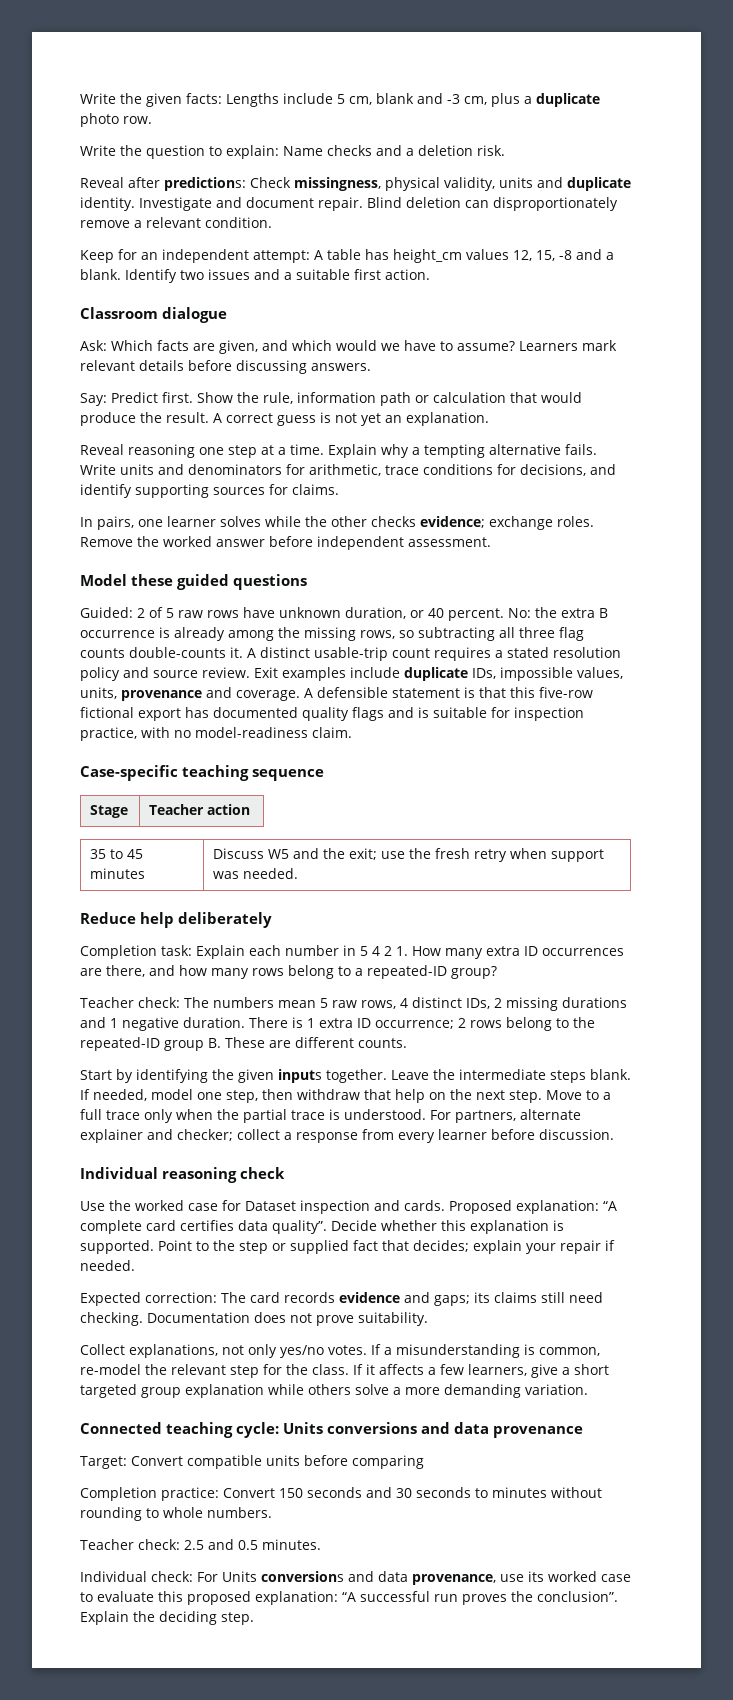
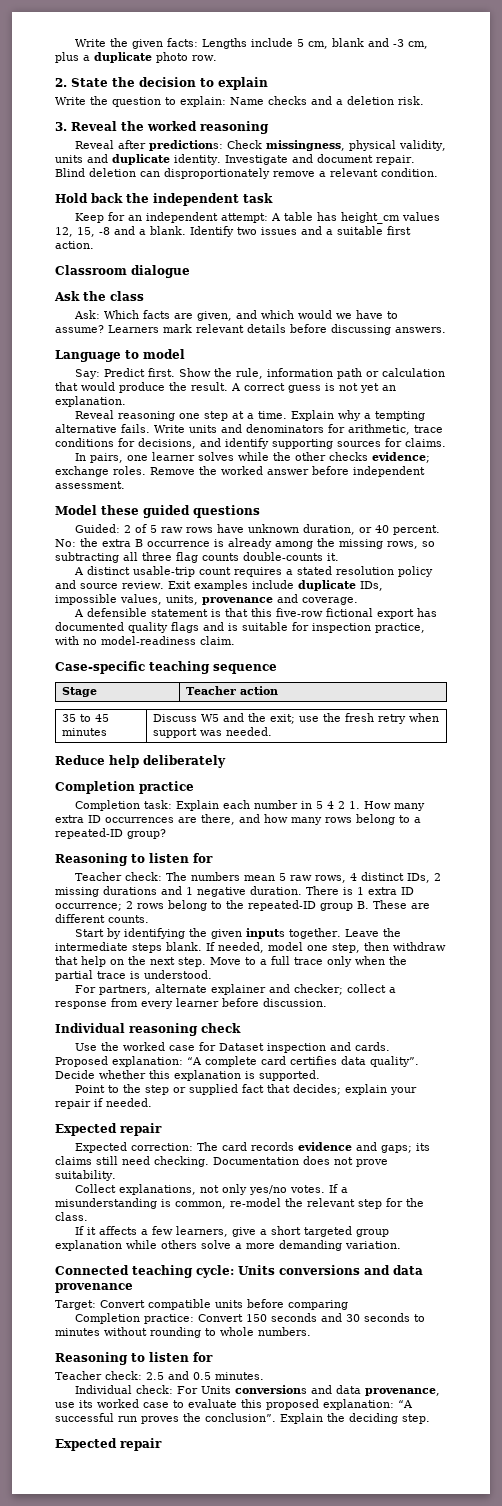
(152, 120) none -> [55,77,268,90] // 2. State the decision to explain
(505, 150) none -> [55,121,269,134] // 3. Reveal the worked reasoning
(272, 222) none -> [55,193,273,206] // Hold back the independent task
(227, 315) none -> [54,291,144,301] // Ask the class
(371, 367) none -> [55,349,185,362] // Language to model
(243, 652) none -> (339, 557) //
(300, 695) none -> (358, 601) //
(272, 920) none -> [55,781,194,794] // Completion practice
(497, 972) none -> [55,853,213,866] // Reasoning to listen for
(426, 1114) none -> (212, 974) //
(154, 1247) none -> (320, 1075) //
(135, 1265) none -> [55,1123,162,1136] // Expected repair
(349, 1369) none -> (88, 1216) //
(272, 1512) none -> [55,1352,213,1365] // Reasoning to listen for
(254, 1618) none -> [55,1438,162,1451] // Expected repair

